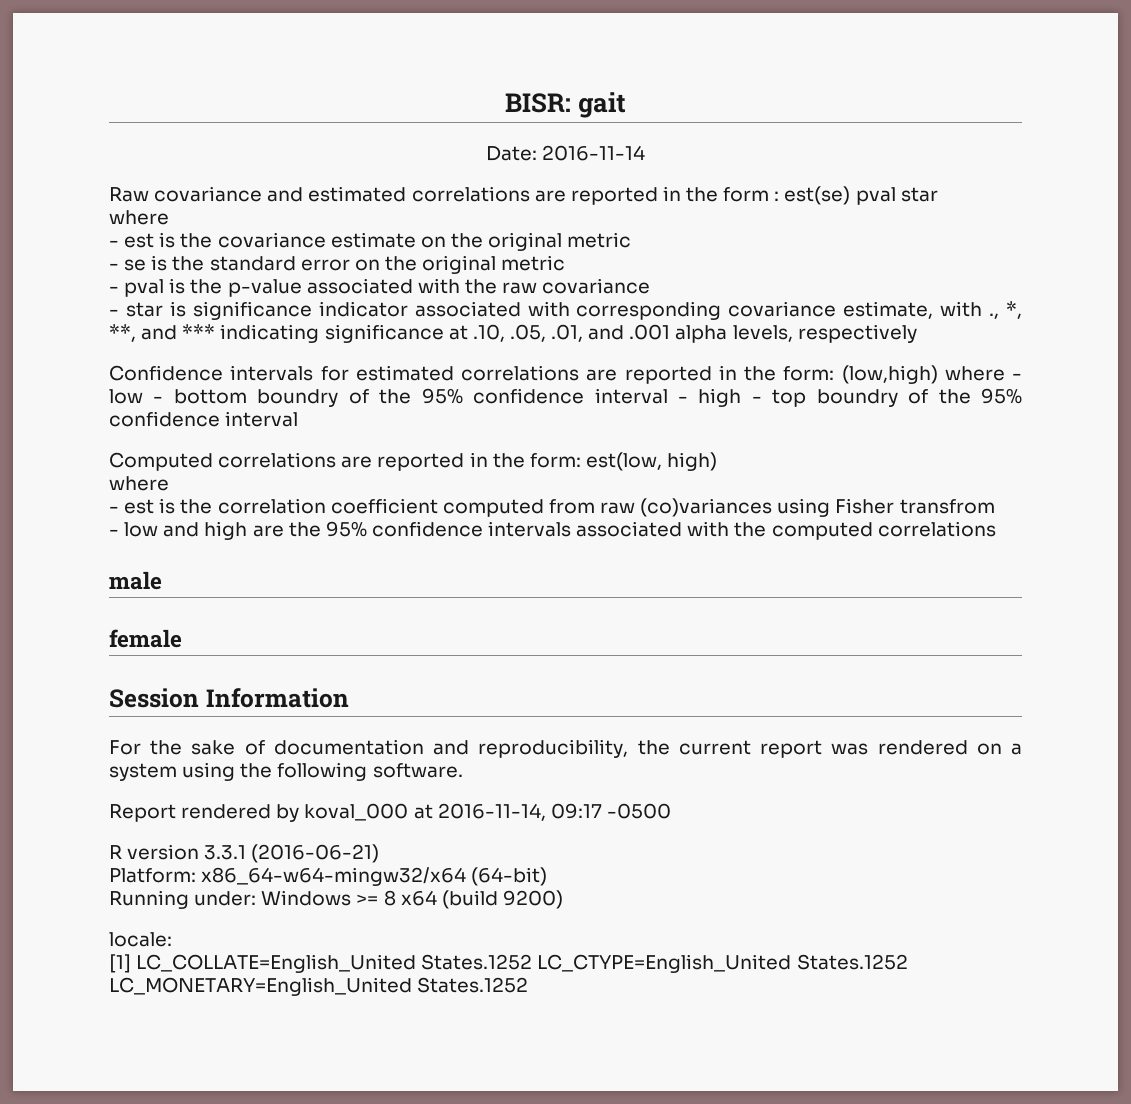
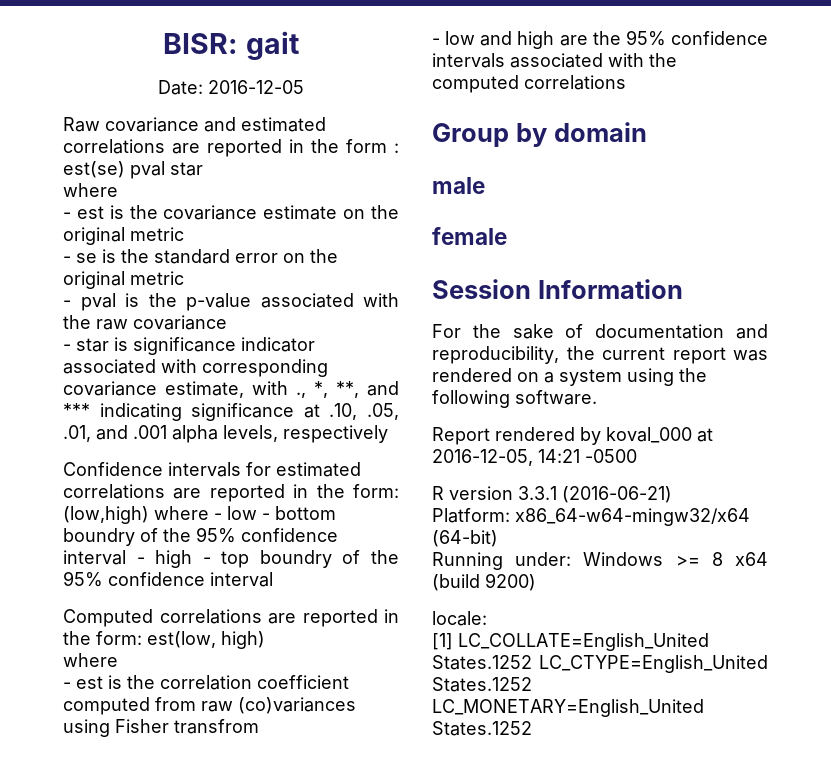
[542,145,646,161] 2016-11-14 -> [208,80,304,94] 2016-12-05
(996, 529) none -> [432,122,647,147] // Group by domain
[437,803,602,821] 2016-11-14, 09:17 -> [432,449,580,466] 2016-12-05, 14:21

